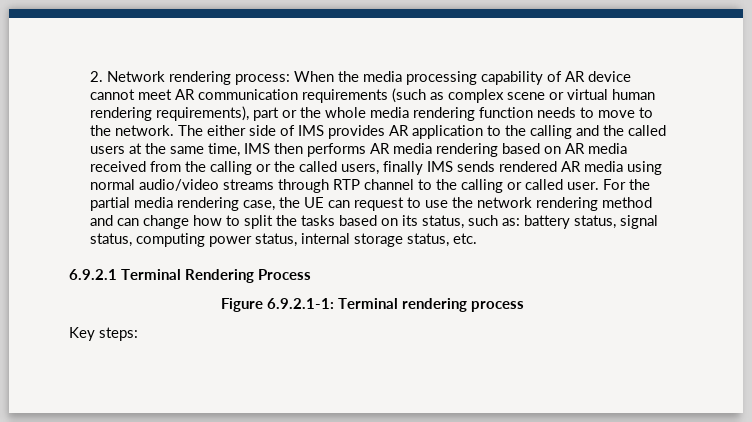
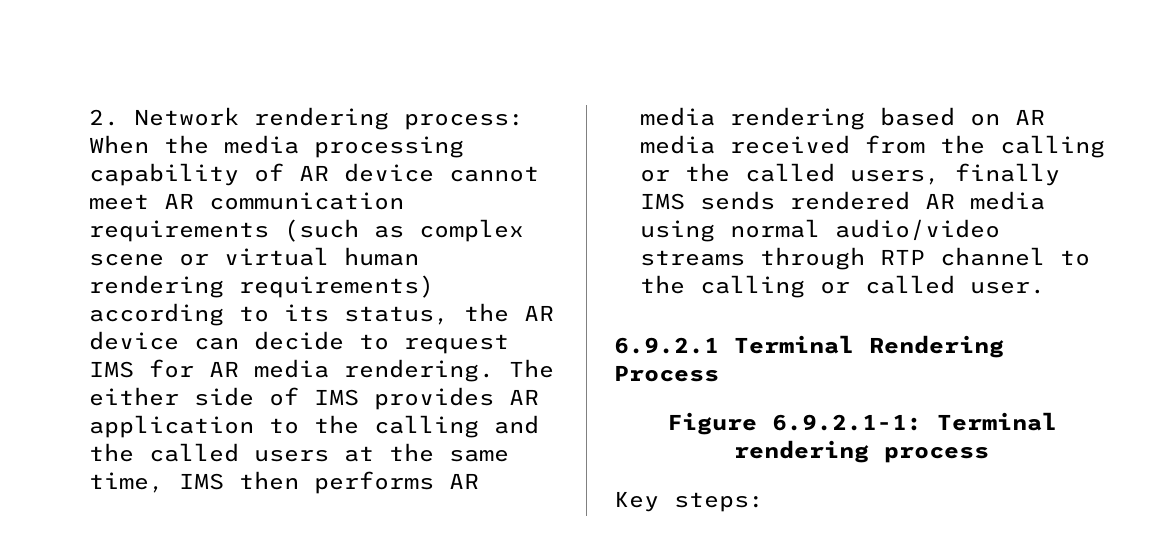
[155,106,653,121] [89,125,174,136] requirements), part or the whole media rendering function needs to move to the network. -> [239,275,435,298] [89,303,555,326] [89,331,510,354] [89,359,495,382] requirements) according to its status, the AR device can decide to request IMS for AR media rendering.
[602,179,650,190] [89,197,652,211] [89,215,658,229] [89,233,477,247] For the partial media rendering case, the UE can request to use the network rendering method and can change how to split the tasks based on its status, such as: battery status, signal status, computing power status, internal storage status, etc. -> (1046, 287) none

